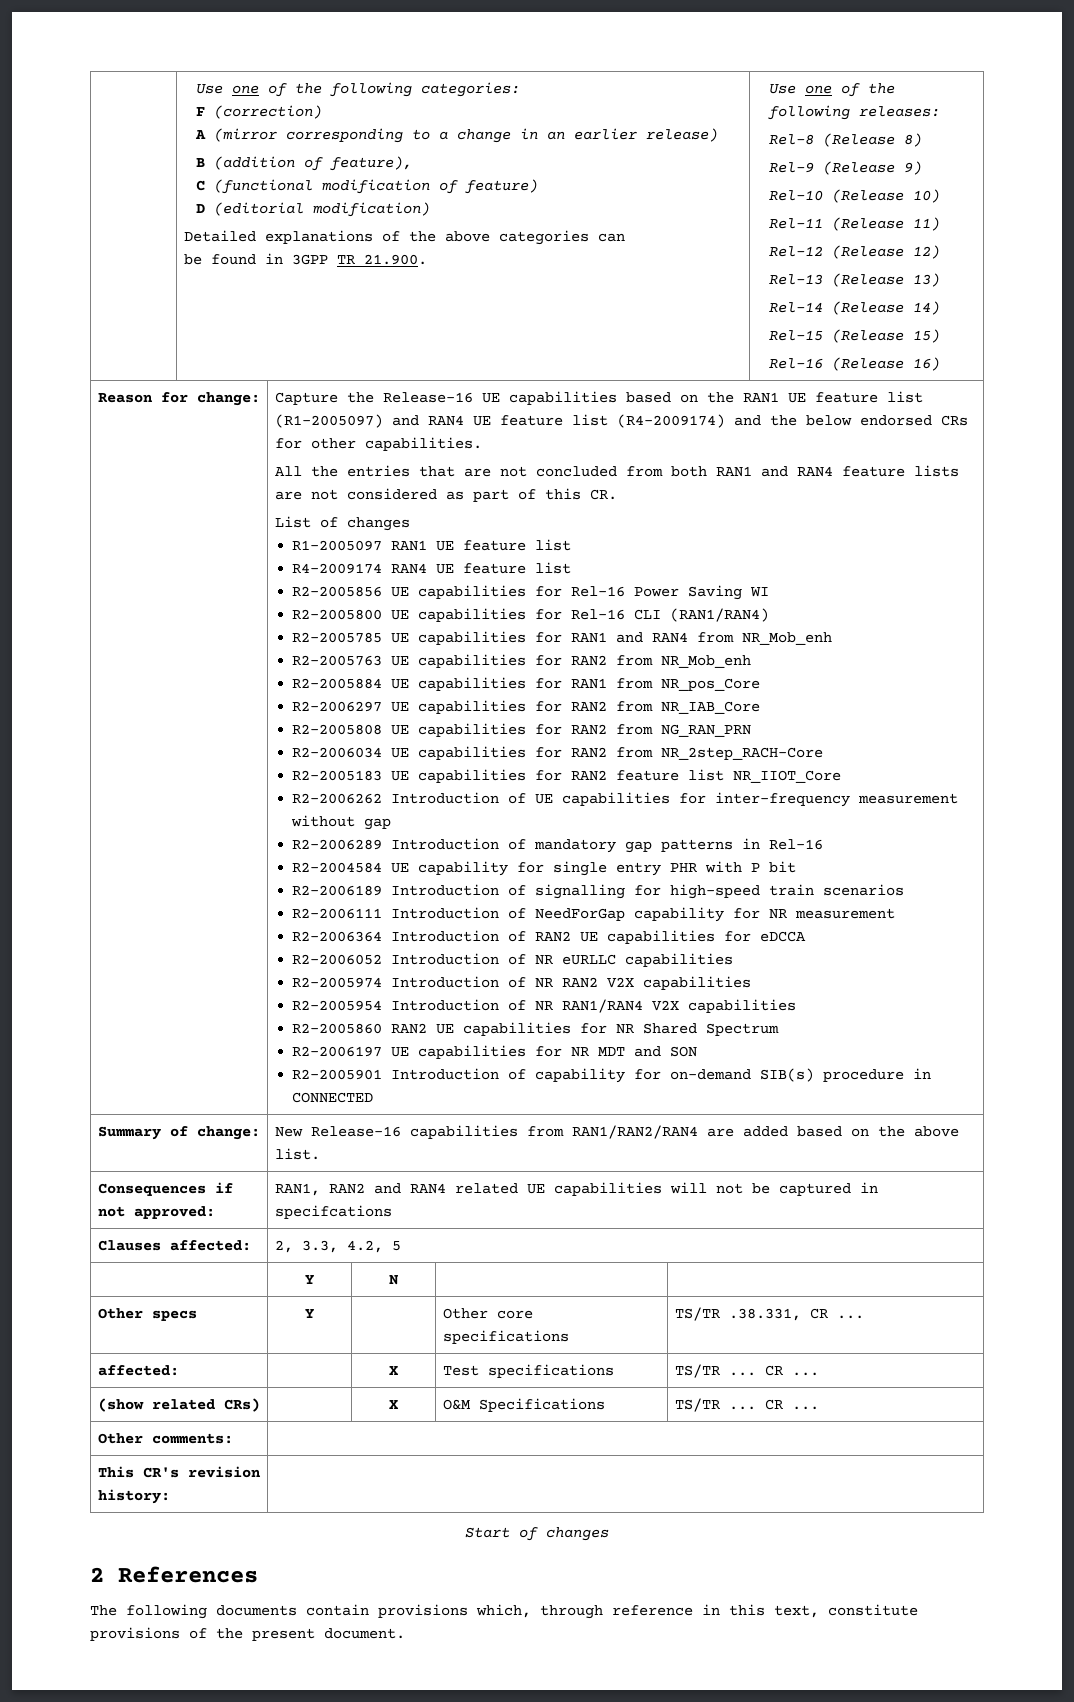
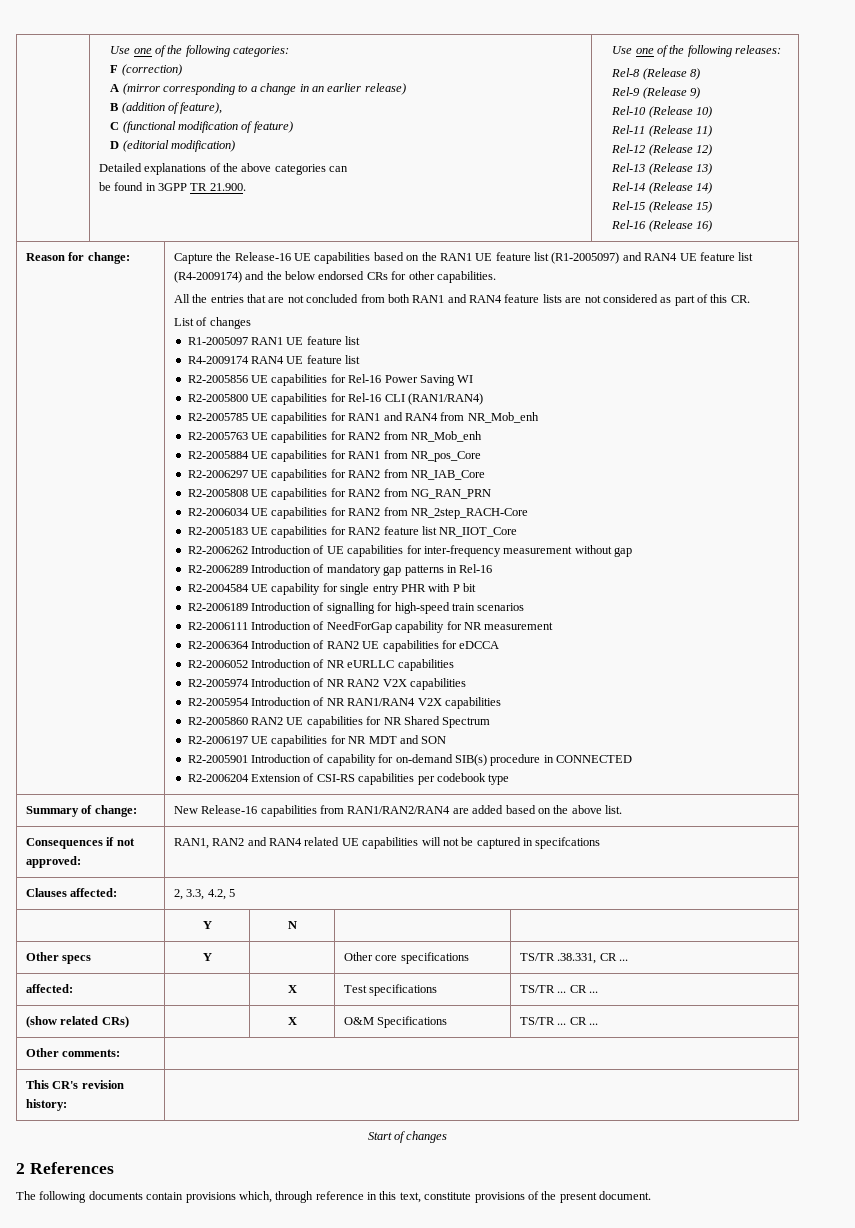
(373, 1097) none -> [187,773,510,785] // R2-2006204 Extension of CSI-RS capabilities per codebook type

